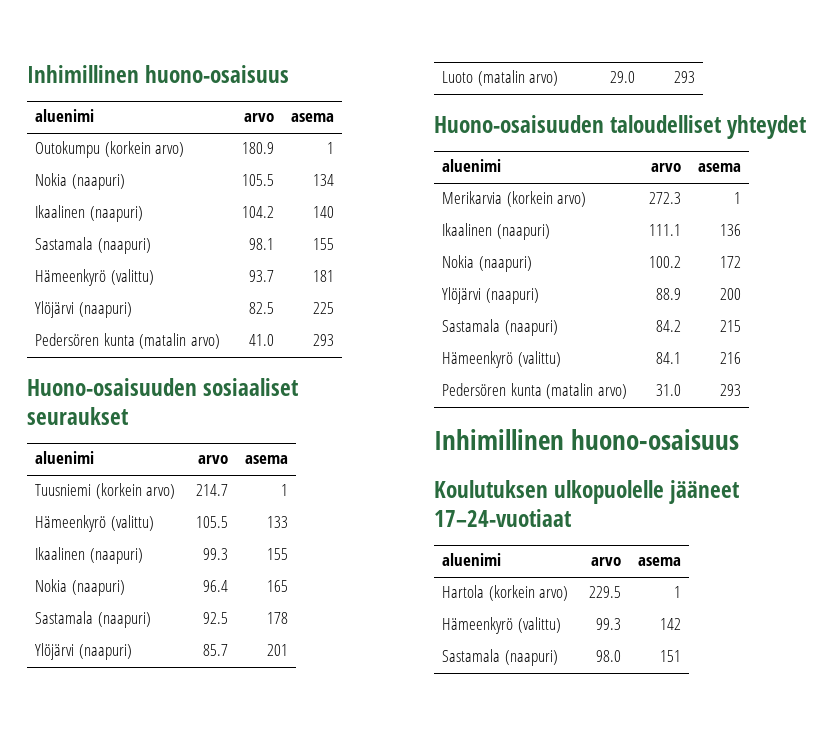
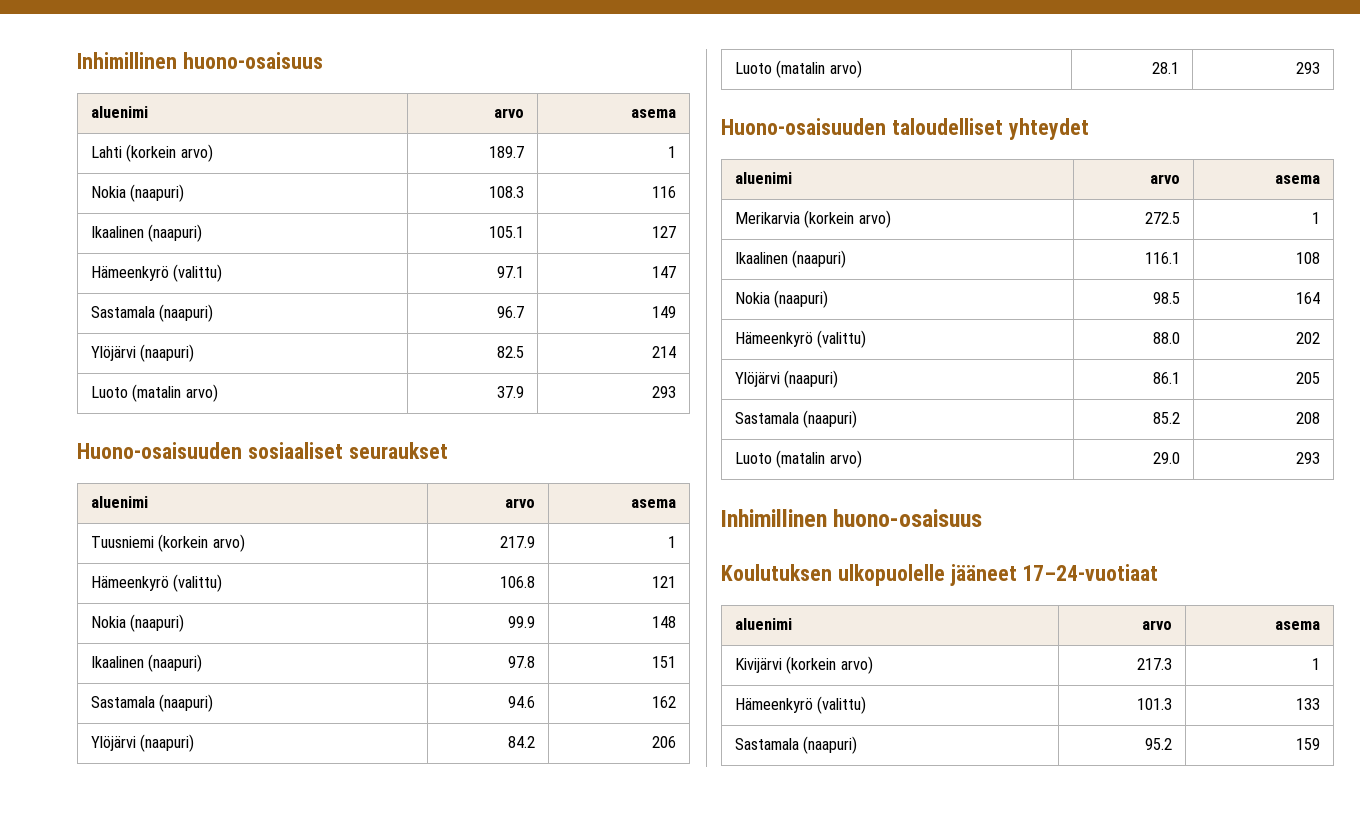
[34,141,185,158] [242,142,275,154] Outokumpu (korkein arvo) | 180.9 -> [91,144,213,162] [488,146,524,158] Lahti (korkein arvo) | 189.7
[242,174,275,186] [313,174,335,186] [34,205,143,222] [242,206,275,218] [313,206,335,218] [34,237,151,254] [249,238,275,250] [313,238,335,250] [34,269,154,286] [249,270,275,282] [313,270,335,282] 105.5 | 134 // Ikaalinen (naapuri) | 104.2 | 140 // Sastamala (naapuri) | 98.1 | 155 // Hämeenkyrö (valittu) | 93.7 | 181 -> [488,186,524,198] [651,186,676,198] [91,224,203,242] [488,226,524,238] [651,226,676,238] [91,264,223,282] [496,266,524,278] [651,266,676,278] [91,304,214,322] [496,306,524,318] [651,306,676,318] 108.3 | 116 // Ikaalinen (naapuri) | 105.1 | 127 // Hämeenkyrö (valittu) | 97.1 | 147 // Sastamala (naapuri) | 96.7 | 149
[313,302,335,314] [34,333,220,349] [249,334,275,346] 225 // Pedersören kunta (matalin arvo) | 41.0 -> [651,346,676,358] [91,384,218,402] [496,386,524,398] 214 // Luoto (matalin arvo) | 37.9
[196,484,229,496] [281,484,289,496] [34,515,154,532] [196,516,229,528] [267,516,289,528] [34,547,143,564] [203,548,229,560] [267,548,289,560] [34,579,125,596] [203,580,229,592] [267,580,289,592] [34,611,151,628] [203,612,229,624] [267,612,289,624] [34,643,132,660] [203,644,229,656] [267,644,289,656] [441,70,559,86] [610,71,636,83] 214.7 | 1 // Hämeenkyrö (valittu) | 105.5 | 133 // Ikaalinen (naapuri) | 99.3 | 155 // Nokia (naapuri) | 96.4 | 165 // Sastamala (naapuri) | 92.5 | 178 // Ylöjärvi (naapuri) | 85.7 | 201 // Luoto (matalin arvo) | 29.0 -> [499,536,535,548] [667,536,676,548] [91,574,223,592] [499,576,535,588] [651,576,676,588] [91,614,185,632] [507,616,535,628] [651,616,676,628] [91,654,203,672] [507,656,535,668] [651,656,676,668] [91,694,214,712] [507,696,535,708] [651,696,676,708] [91,734,195,752] [507,736,535,748] [651,736,676,748] [735,60,862,78] [1151,62,1179,74] 217.9 | 1 // Hämeenkyrö (valittu) | 106.8 | 121 // Nokia (naapuri) | 99.9 | 148 // Ikaalinen (naapuri) | 97.8 | 151 // Sastamala (naapuri) | 94.6 | 162 // Ylöjärvi (naapuri) | 84.2 | 206 // Luoto (matalin arvo) | 28.1
[649,192,682,204] 272.3 -> [1144,212,1180,224] 272.5
[649,224,682,236] [720,224,742,236] [441,255,532,272] [649,256,682,268] [720,256,742,268] [441,287,539,304] [656,288,682,300] [720,288,742,300] [441,319,558,336] [656,320,682,332] [720,320,742,332] [441,351,561,368] [656,352,682,364] [720,352,742,364] [441,383,627,399] [656,384,682,396] 111.1 | 136 // Nokia (naapuri) | 100.2 | 172 // Ylöjärvi (naapuri) | 88.9 | 200 // Sastamala (naapuri) | 84.2 | 215 // Hämeenkyrö (valittu) | 84.1 | 216 // Pedersören kunta (matalin arvo) | 31.0 -> [1144,252,1180,264] [1295,252,1320,264] [735,290,829,308] [1152,292,1180,304] [1295,292,1320,304] [735,330,867,348] [1152,332,1180,344] [1295,332,1320,344] [735,370,839,388] [1152,372,1180,384] [1295,372,1320,384] [735,410,858,428] [1152,412,1180,424] [1295,412,1320,424] [735,450,862,468] [1152,452,1180,464] 116.1 | 108 // Nokia (naapuri) | 98.5 | 164 // Hämeenkyrö (valittu) | 88.0 | 202 // Ylöjärvi (naapuri) | 86.1 | 205 // Sastamala (naapuri) | 85.2 | 208 // Luoto (matalin arvo) | 29.0
[441,585,569,601] [589,586,622,598] [674,586,682,598] [441,617,561,634] [596,618,622,630] [660,618,682,630] [441,649,558,666] [596,650,622,662] [660,650,682,662] Hartola (korkein arvo) | 229.5 | 1 // Hämeenkyrö (valittu) | 99.3 | 142 // Sastamala (naapuri) | 98.0 | 151 -> [735,656,873,674] [1136,658,1172,670] [1311,658,1320,670] [735,696,867,714] [1136,698,1172,710] [1295,698,1320,710] [735,736,858,754] [1144,738,1172,750] [1295,738,1320,750] Kivijärvi (korkein arvo) | 217.3 | 1 // Hämeenkyrö (valittu) | 101.3 | 133 // Sastamala (naapuri) | 95.2 | 159

